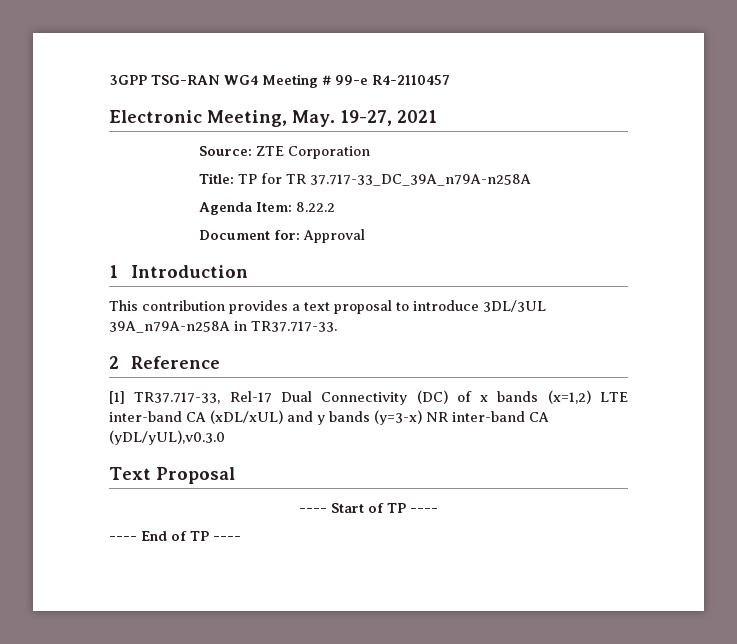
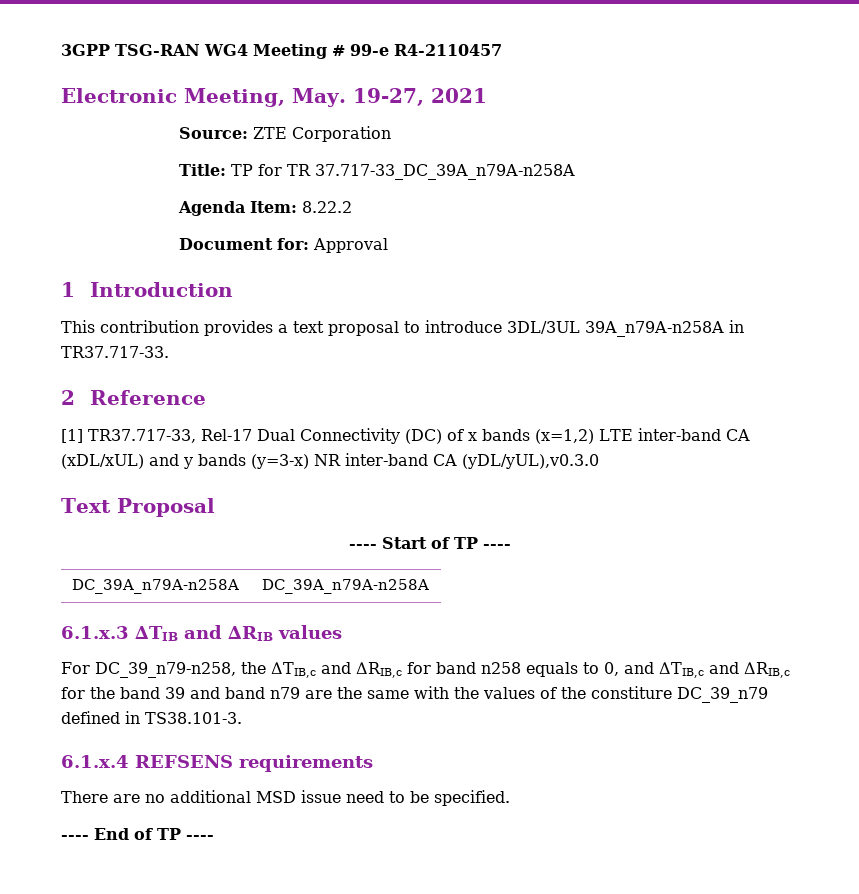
(438, 510) none -> [71,579,239,594] [262,579,429,594] [61,625,342,641] [61,662,790,678] [61,686,768,703] [61,711,242,724] [61,755,373,772] [61,790,510,806] // DC_39A_n79A-n258A | DC_39A_n79A-n258A // 6.1.x.3 ∆TIB and ∆RIB values // For DC_39_n79-n258, the ΔTIB,c and ΔRIB,c for band n258 equals to 0, and ΔTIB,c and ΔRIB,c for the band 39 and band n79 are the same with the values of the constiture DC_39_n79 defined in TS38.101-3. // 6.1.x.4 REFSENS requirements // There are no additional MSD issue need to be specified.

